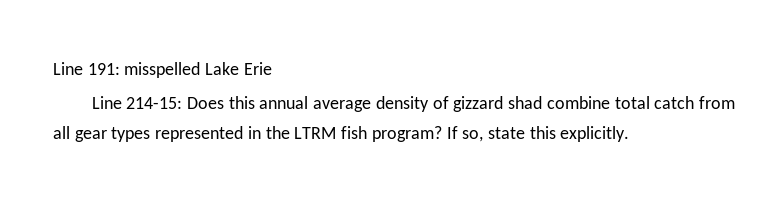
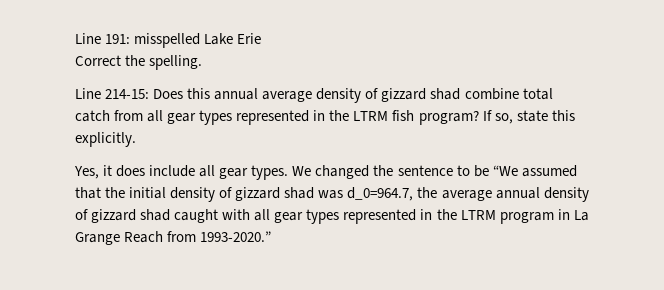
(272, 68) none -> [75,55,203,70] // Correct the spelling.
(630, 134) none -> [74,165,577,180] [75,187,589,202] [75,209,589,224] [75,231,272,245] // Yes, it does include all gear types. We changed the sentence to be “We assumed that the initial density of gizzard shad was d_0=964.7, the average annual density of gizzard shad caught with all gear types represented in the LTRM program in La Grange Reach from 1993-2020.”

